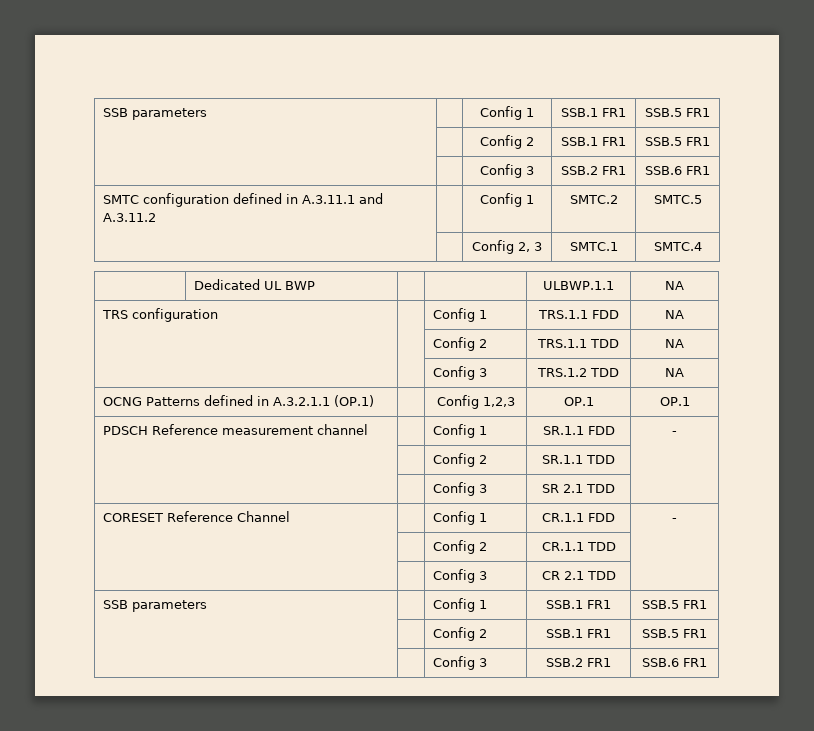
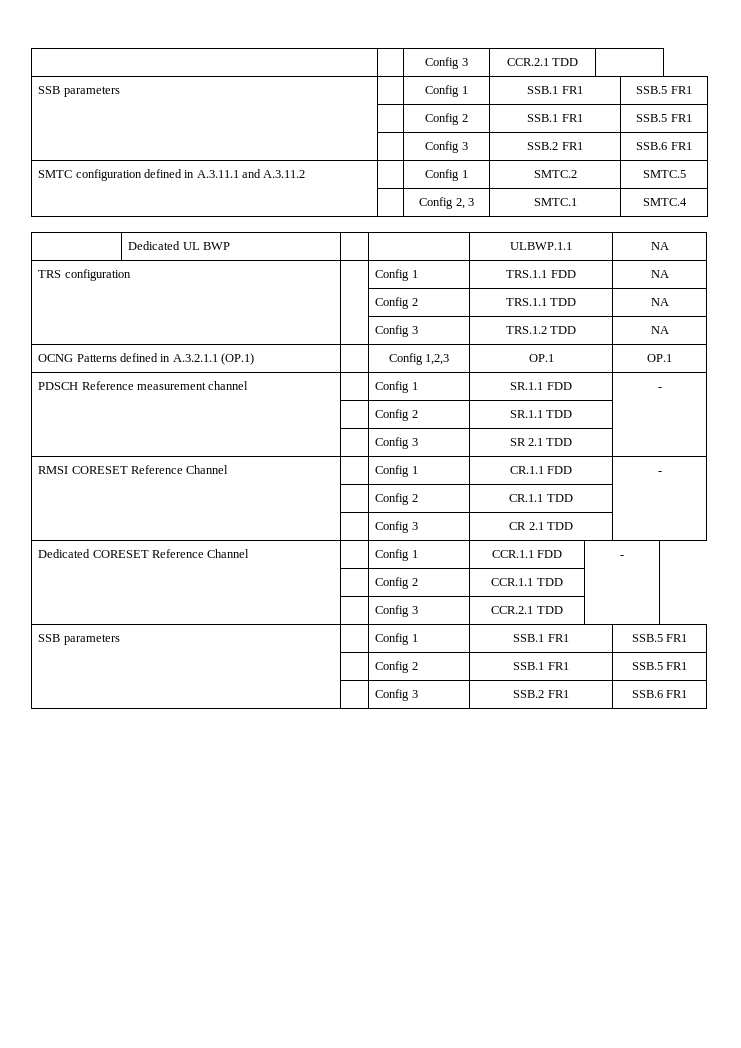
(103, 112) none -> [425,57,468,69] [506,58,579,66] | | Config 3 | CCR.2.1 TDD | //
(615, 488) none -> [38,466,69,474] RMSI
(616, 575) none -> [38,549,250,558] [375,549,418,561] [491,550,563,558] [620,555,624,558] [375,577,418,589] [491,578,563,586] [375,605,418,617] [491,606,563,614] // Dedicated CORESET Reference Channel | | Config 1 | CCR.1.1 FDD | - // | | Config 2 | CCR.1.1 TDD | // | | Config 3 | CCR.2.1 TDD |

